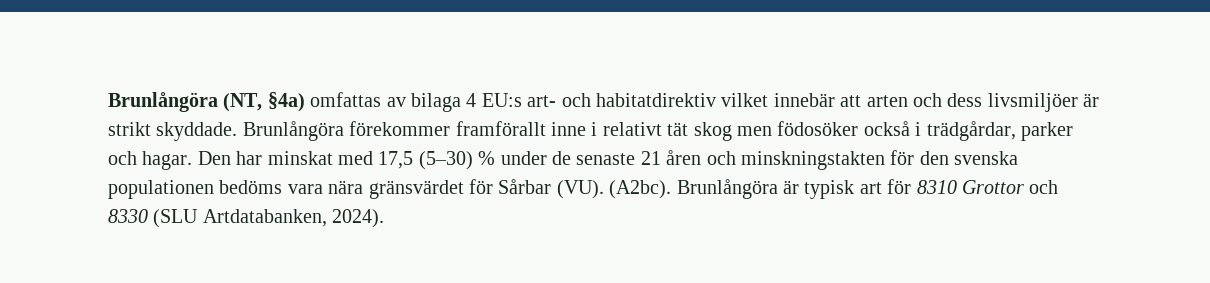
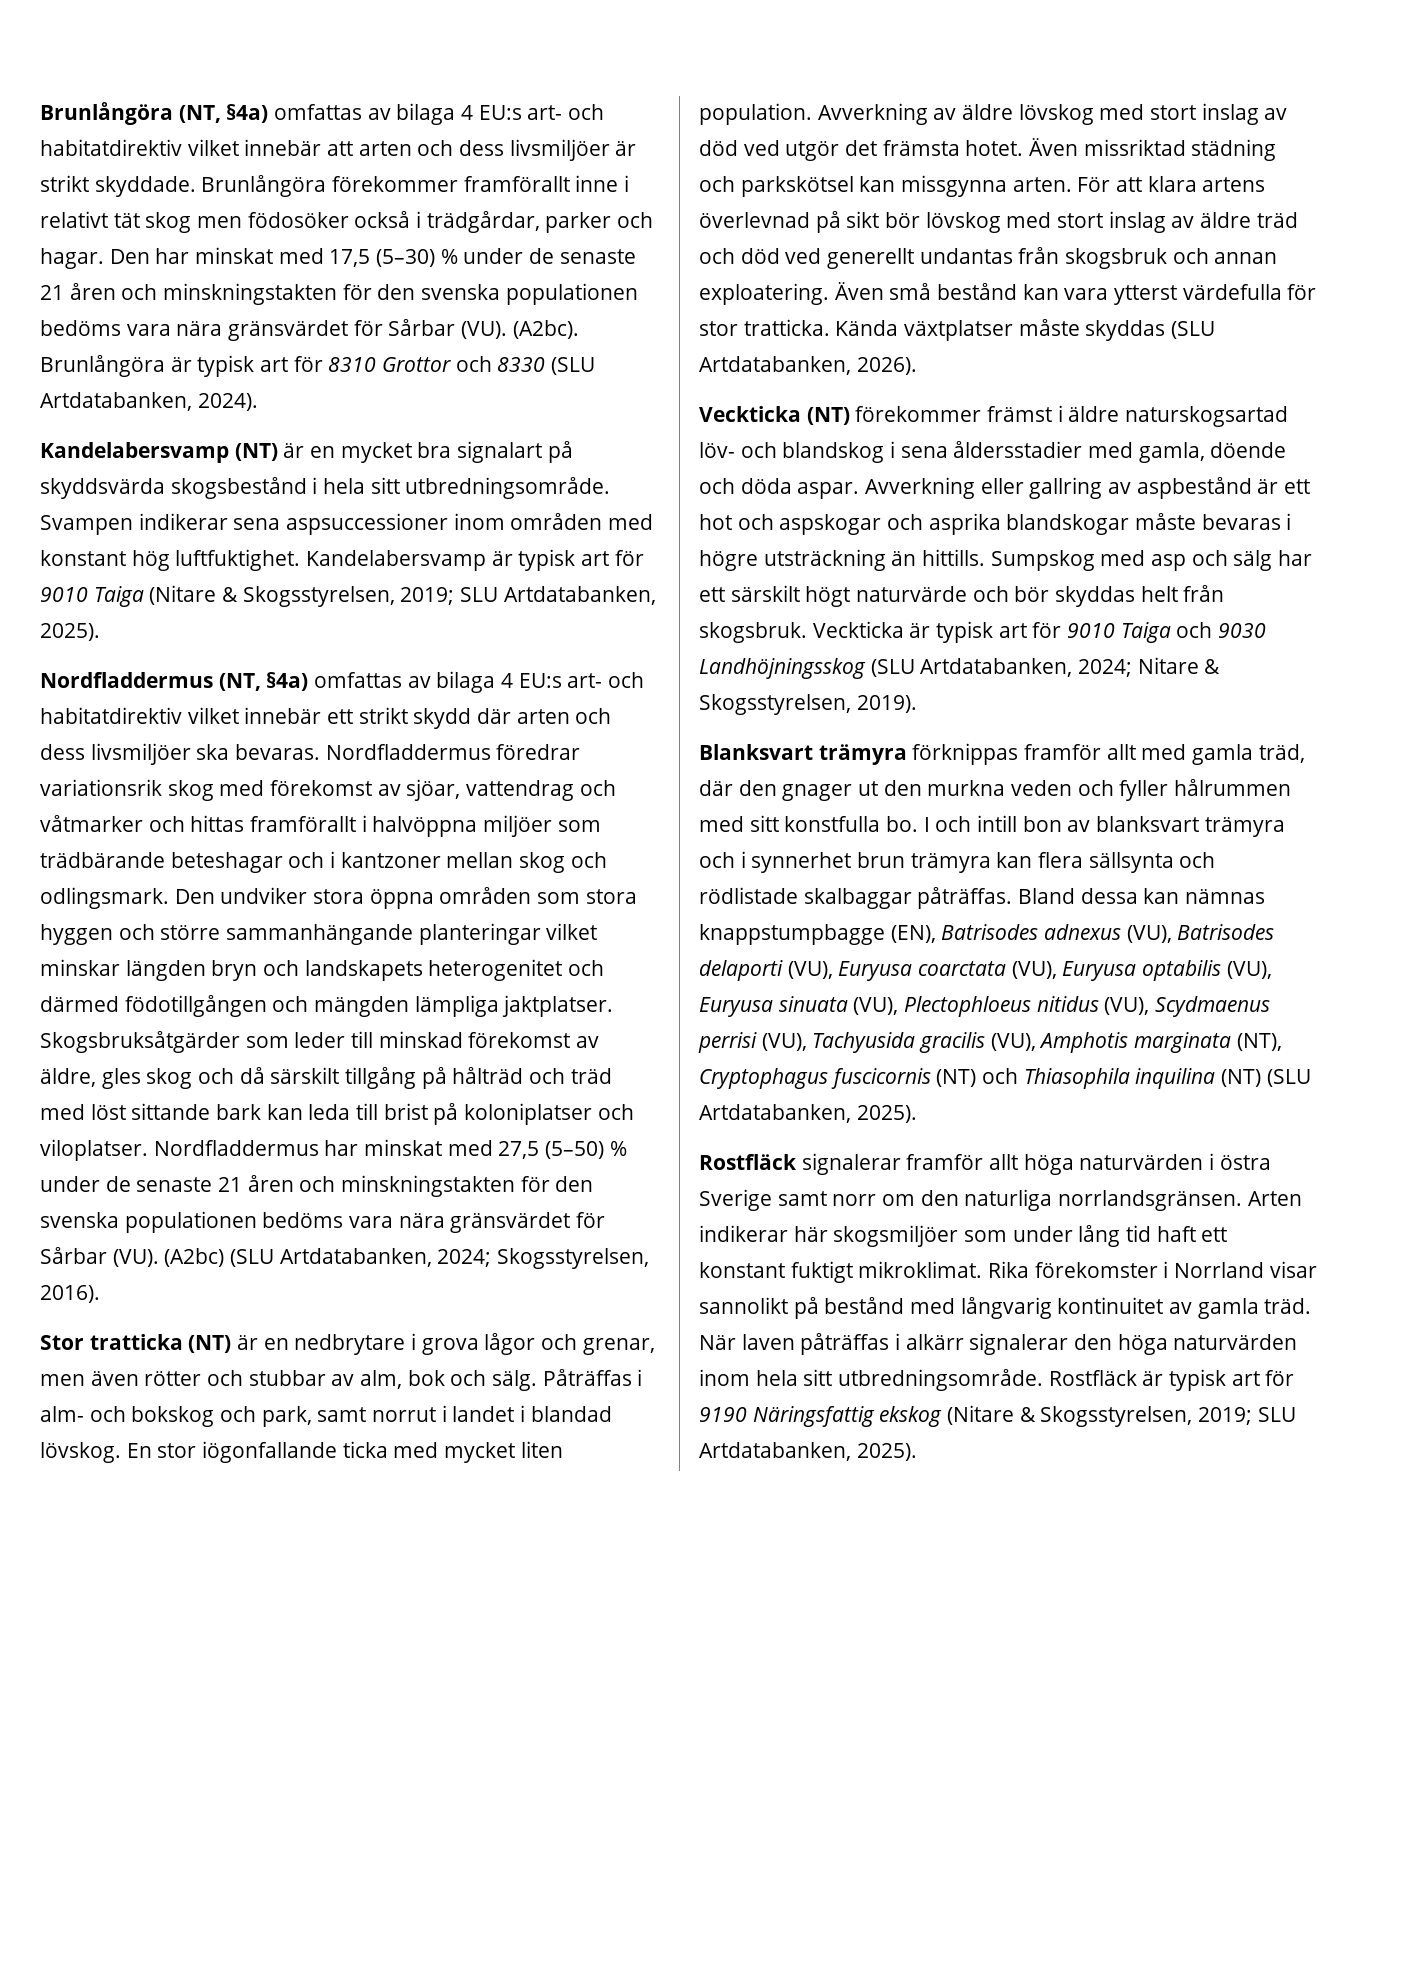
(385, 218) none -> [40,441,573,463] [40,477,611,499] [40,513,654,535] [40,549,644,571] [40,585,656,607] [40,623,100,641] [40,671,645,693] [40,707,612,729] [40,743,581,765] [40,779,616,801] [40,815,601,837] [40,851,607,873] [40,887,637,909] [40,923,598,945] [40,959,605,981] [40,995,614,1017] [40,1031,600,1053] [40,1067,612,1089] [40,1103,634,1125] [40,1139,627,1161] [40,1175,594,1197] [40,1211,606,1233] [40,1247,650,1269] [40,1285,100,1303] [40,1333,655,1355] [40,1369,643,1391] [40,1405,612,1427] [40,1441,563,1463] [699,103,1288,125] [699,138,1277,161] [699,175,1266,197] [699,211,1298,233] [699,247,1278,269] [699,282,1317,305] [699,319,1216,341] [699,356,917,375] [699,405,1289,427] [699,441,1287,463] [699,477,1311,499] [699,513,1292,535] [699,549,1313,571] [699,585,1225,607] [699,621,1267,643] [699,657,1221,679] [699,694,917,715] [699,743,1305,765] [699,779,1292,801] [699,815,1285,837] [699,851,1216,873] [699,887,1266,909] [699,924,1275,945] [699,960,1272,981] [699,996,1271,1017] [698,1032,1282,1053] [699,1068,1311,1089] [699,1104,917,1123] [699,1153,1271,1175] [699,1189,1302,1211] [699,1225,1228,1247] [699,1261,1317,1283] [699,1297,1312,1319] [699,1333,1298,1355] [699,1369,1295,1391] [699,1405,1296,1427] [699,1442,917,1461] // Kandelabersvamp (NT) är en mycket bra signalart på skyddsvärda skogsbestånd i hela sitt utbredningsområde. Svampen indikerar sena aspsuccessioner inom områden med konstant hög luftfuktighet. Kandelabersvamp är typisk art för 9010 Taiga (Nitare & Skogsstyrelsen, 2019; SLU Artdatabanken, 2025). // Nordfladdermus (NT, §4a) omfattas av bilaga 4 EU:s art- och habitatdirektiv vilket innebär ett strikt skydd där arten och dess livsmiljöer ska bevaras. Nordfladdermus föredrar variationsrik skog med förekomst av sjöar, vattendrag och våtmarker och hittas framförallt i halvöppna miljöer som trädbärande beteshagar och i kantzoner mellan skog och odlingsmark. Den undviker stora öppna områden som stora hyggen och större sammanhängande planteringar vilket minskar längden bryn och landskapets heterogenitet och därmed födotillgången och mängden lämpliga jaktplatser. Skogsbruksåtgärder som leder till minskad förekomst av äldre, gles skog och då särskilt tillgång på hålträd och träd med löst sittande bark kan leda till brist på koloniplatser och viloplatser. Nordfladdermus har minskat med 27,5 (5–50) % under de senaste 21 åren och minskningstakten för den svenska populationen bedöms vara nära gränsvärdet för Sårbar (VU). (A2bc) (SLU Artdatabanken, 2024; Skogsstyrelsen, 2016). // Stor tratticka (NT) är en nedbrytare i grova lågor och grenar, men även rötter och stubbar av alm, bok och sälg. Påträffas i alm- och bokskog och park, samt norrut i landet i blandad lövskog. En stor iögonfallande ticka med mycket liten population. Avverkning av äldre lövskog med stort inslag av död ved utgör det främsta hotet. Även missriktad städning och parkskötsel kan missgynna arten. För att klara artens överlevnad på sikt bör lövskog med stort inslag av äldre träd och död ved generellt undantas från skogsbruk och annan exploatering. Även små bestånd kan vara ytterst värdefulla för stor tratticka. Kända växtplatser måste skyddas (SLU Artdatabanken, 2026). // Veckticka (NT) förekommer främst i äldre naturskogsartad löv- och blandskog i sena åldersstadier med gamla, döende och döda aspar. Avverkning eller gallring av aspbestånd är ett hot och aspskogar och asprika blandskogar måste bevaras i högre utsträckning än hittills. Sumpskog med asp och sälg har ett särskilt högt naturvärde och bör skyddas helt från skogsbruk. Veckticka är typisk art för 9010 Taiga och 9030 Landhöjningsskog (SLU Artdatabanken, 2024; Nitare & Skogsstyrelsen, 2019). // Blanksvart trämyra förknippas framför allt med gamla träd, där den gnager ut den murkna veden och fyller hålrummen med sitt konstfulla bo. I och intill bon av blanksvart trämyra och i synnerhet brun trämyra kan flera sällsynta och rödlistade skalbaggar påträffas. Bland dessa kan nämnas knappstumpbagge (EN), Batrisodes adnexus (VU), Batrisodes delaporti (VU), Euryusa coarctata (VU), Euryusa optabilis (VU), Euryusa sinuata (VU), Plectophloeus nitidus (VU), Scydmaenus perrisi (VU), Tachyusida gracilis (VU), Amphotis marginata (NT), Cryptophagus fuscicornis (NT) och Thiasophila inquilina (NT) (SLU Artdatabanken, 2025). // Rostfläck signalerar framför allt höga naturvärden i östra Sverige samt norr om den naturliga norrlandsgränsen. Arten indikerar här skogsmiljöer som under lång tid haft ett konstant fuktigt mikroklimat. Rika förekomster i Norrland visar sannolikt på bestånd med långvarig kontinuitet av gamla träd. När laven påträffas i alkärr signalerar den höga naturvärden inom hela sitt utbredningsområde. Rostfläck är typisk art för 9190 Näringsfattig ekskog (Nitare & Skogsstyrelsen, 2019; SLU Artdatabanken, 2025).

